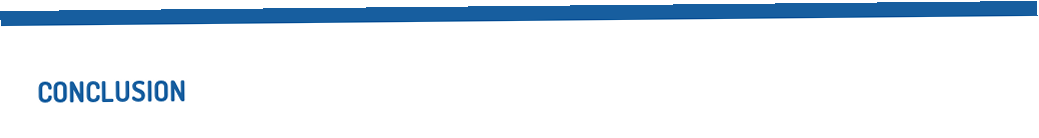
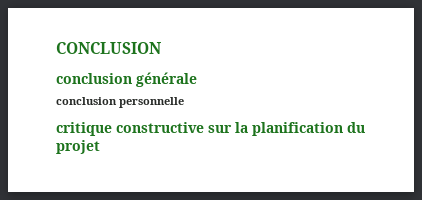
(187, 91) none -> [56,72,197,87] [56,97,184,108] [56,122,365,136] [56,140,100,154] // conclusion générale // conclusion personnelle // critique constructive sur la planification du projet

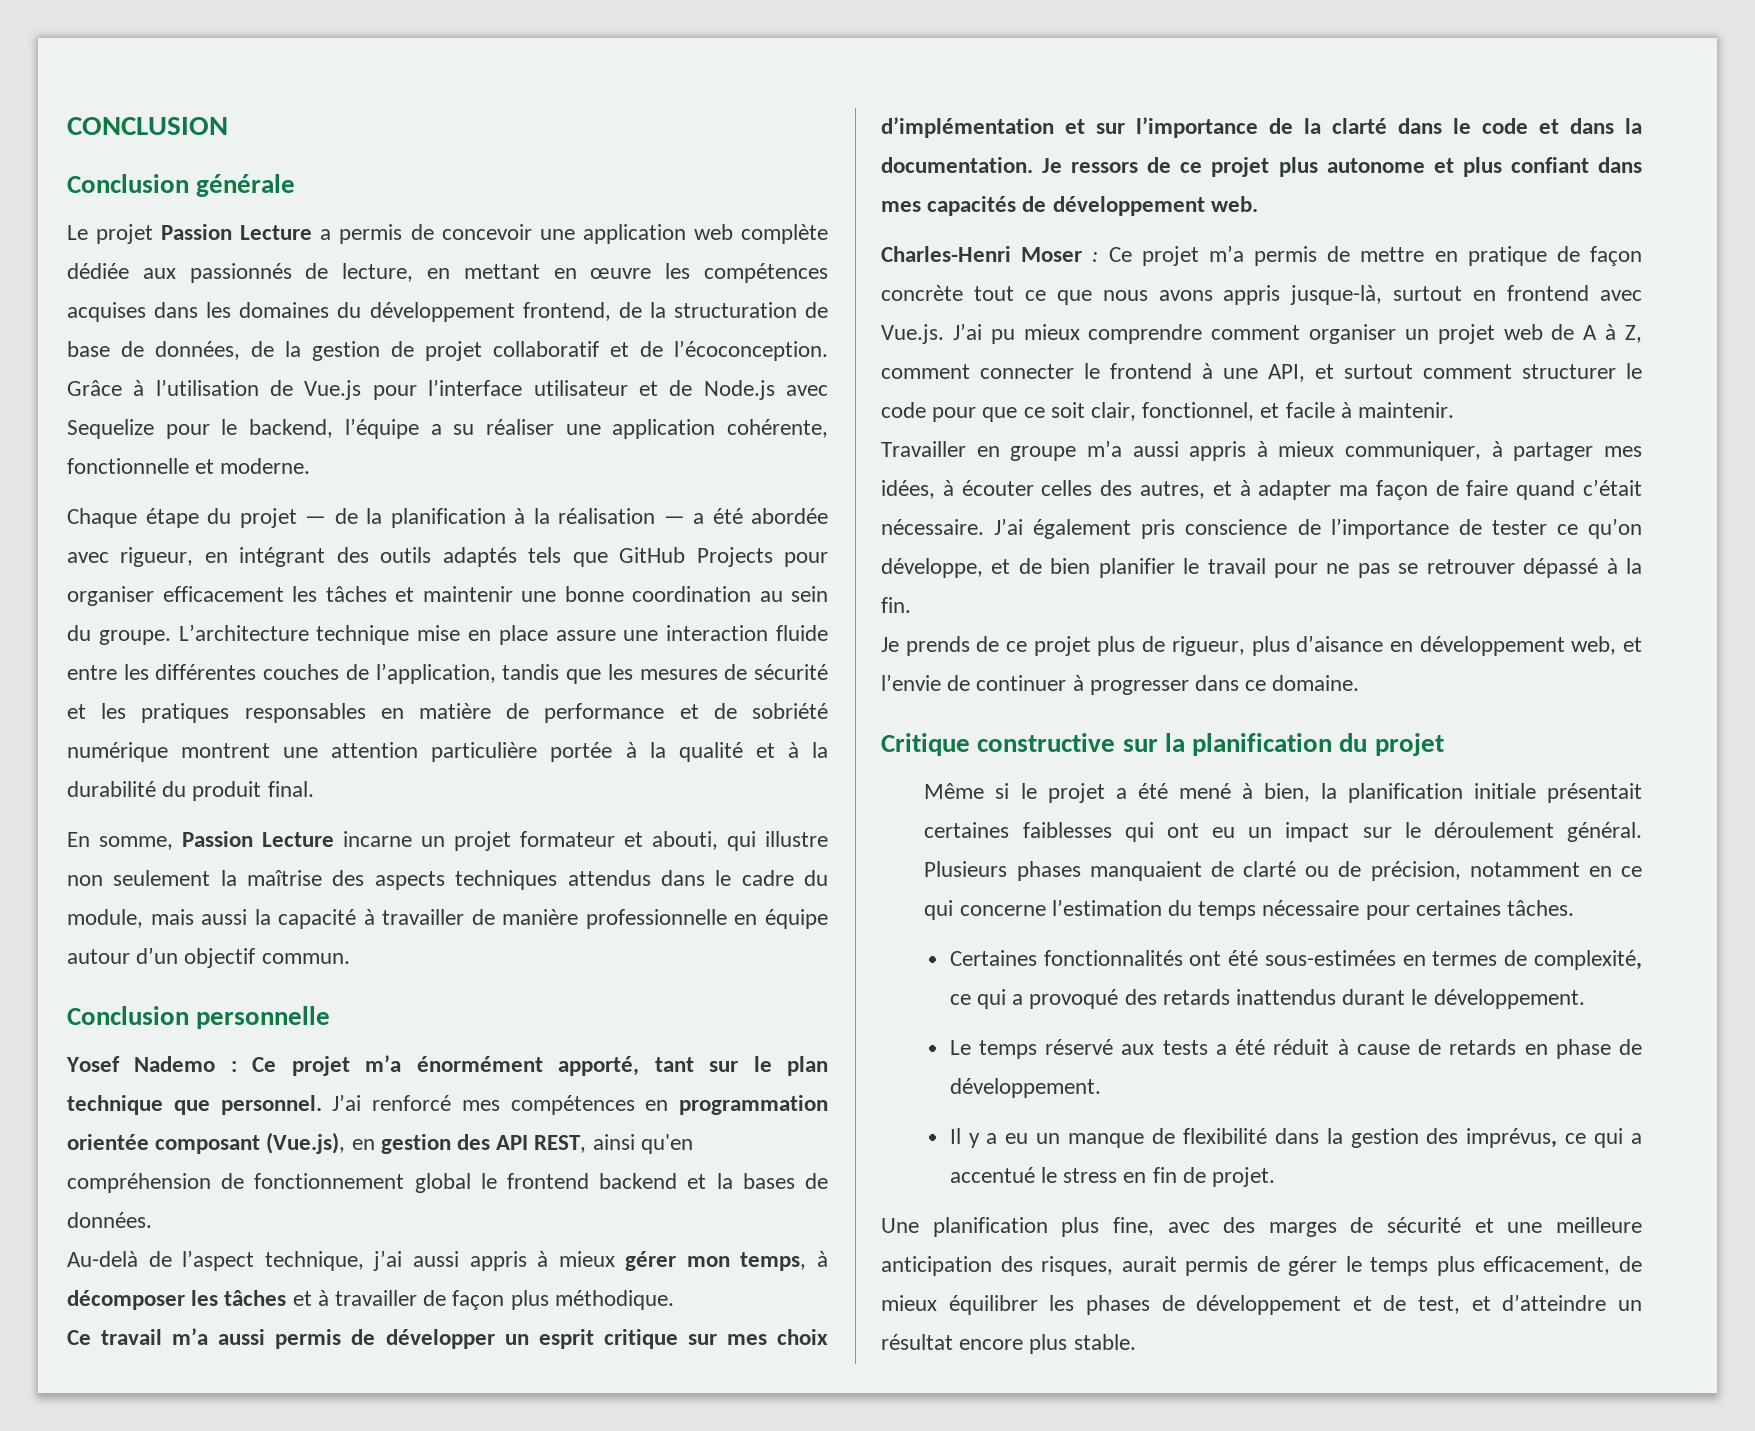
[56,73,132,84] conclusion -> [67,174,189,193] Conclusion
[56,97,184,108] [56,122,112,136] conclusion personnelle // critique -> [67,224,828,244] [67,263,828,283] [67,302,829,322] [67,340,828,361] [67,379,828,400] [67,418,828,439] [67,458,311,474] [67,508,828,528] [67,547,828,567] [67,586,828,606] [67,624,828,645] [67,663,829,684] [67,703,829,723] [67,742,829,762] [67,781,314,801] [67,831,828,851] [67,870,829,890] [67,909,828,929] [67,947,350,968] [67,1006,331,1029] [66,1055,828,1076] [67,1094,828,1115] [67,1132,693,1154] [67,1173,829,1193] [67,1212,152,1228] [67,1250,828,1271] [67,1290,674,1310] [67,1328,829,1349] [881,117,1642,138] [881,157,1642,177] [881,196,1258,216] [881,245,1642,266] [881,285,1642,305] [881,323,1642,344] [881,363,1642,382] [881,402,1455,422] [881,440,1642,461] [881,479,1642,500] [881,518,1643,539] [881,558,1642,578] [881,597,911,613] [881,635,1642,656] [881,674,1360,695] [881,733,970,756] Le projet Passion Lecture a permis de concevoir une application web complète dédiée aux passionnés de lecture, en mettant en œuvre les compétences acquises dans les domaines du développement frontend, de la structuration de base de données, de la gestion de projet collaboratif et de l’écoconception. Grâce à l’utilisation de Vue.js pour l’interface utilisateur et de Node.js avec Sequelize pour le backend, l’équipe a su réaliser une application cohérente, fonctionnelle et moderne. // Chaque étape du projet — de la planification à la réalisation — a été abordée avec rigueur, en intégrant des outils adaptés tels que GitHub Projects pour organiser efficacement les tâches et maintenir une bonne coordination au sein du groupe. L’architecture technique mise en place assure une interaction fluide entre les différentes couches de l’application, tandis que les mesures de sécurité et les pratiques responsables en matière de performance et de sobriété numérique montrent une attention particulière portée à la qualité et à la durabilité du produit final. // En somme, Passion Lecture incarne un projet formateur et abouti, qui illustre non seulement la maîtrise des aspects techniques attendus dans le cadre du module, mais aussi la capacité à travailler de manière professionnelle en équipe autour d’un objectif commun. // Conclusion personnelle // Yosef Nademo : Ce projet m’a énormément apporté, tant sur le plan technique que personnel. J’ai renforcé mes compétences en programmation orientée composant (Vue.js), en gestion des API REST, ainsi qu'en compréhension de fonctionnement global le frontend backend et la bases de données. // Au-delà de l’aspect technique, j’ai aussi appris à mieux gérer mon temps, à décomposer les tâches et à travailler de façon plus méthodique. // Ce travail m’a aussi permis de développer un esprit critique sur mes choix d’implémentation et sur l’importance de la clarté dans le code et dans la documentation. Je ressors de ce projet plus autonome et plus confiant dans mes capacités de développement web. // Charles-Henri Moser : Ce projet m’a permis de mettre en pratique de façon concrète tout ce que nous avons appris jusque-là, surtout en frontend avec Vue.js. J’ai pu mieux comprendre comment organiser un projet web de A à Z, comment connecter le frontend à une API, et surtout comment structurer le code pour que ce soit clair, fonctionnel, et facile à maintenir. // Travailler en groupe m’a aussi appris à mieux communiquer, à partager mes idées, à écouter celles des autres, et à adapter ma façon de faire quand c’était nécessaire. J’ai également pris conscience de l’importance de tester ce qu’on développe, et de bien planifier le travail pour ne pas se retrouver dépassé à la fin. // Je prends de ce projet plus de rigueur, plus d’aisance en développement web, et l’envie de continuer à progresser dans ce domaine. // Critique
(100, 147) none -> [924,783,1643,803] [924,822,1642,842] [924,861,1642,881] [924,899,1575,920] [949,950,1642,970] [949,989,1585,1009] [949,1039,1642,1059] [949,1078,1101,1098] [949,1128,1642,1148] [949,1167,1275,1187] [881,1217,1642,1237] [881,1256,1642,1276] [881,1294,1642,1315] [881,1334,1136,1354] // Même si le projet a été mené à bien, la planification initiale présentait certaines faiblesses qui ont eu un impact sur le déroulement général. Plusieurs phases manquaient de clarté ou de précision, notamment en ce qui concerne l’estimation du temps nécessaire pour certaines tâches. // Certaines fonctionnalités ont été sous-estimées en termes de complexité, ce qui a provoqué des retards inattendus durant le développement. // Le temps réservé aux tests a été réduit à cause de retards en phase de développement. // Il y a eu un manque de flexibilité dans la gestion des imprévus, ce qui a accentué le stress en fin de projet. // Une planification plus fine, avec des marges de sécurité et une meilleure anticipation des risques, aurait permis de gérer le temps plus efficacement, de mieux équilibrer les phases de développement et de test, et d’atteindre un résultat encore plus stable.

